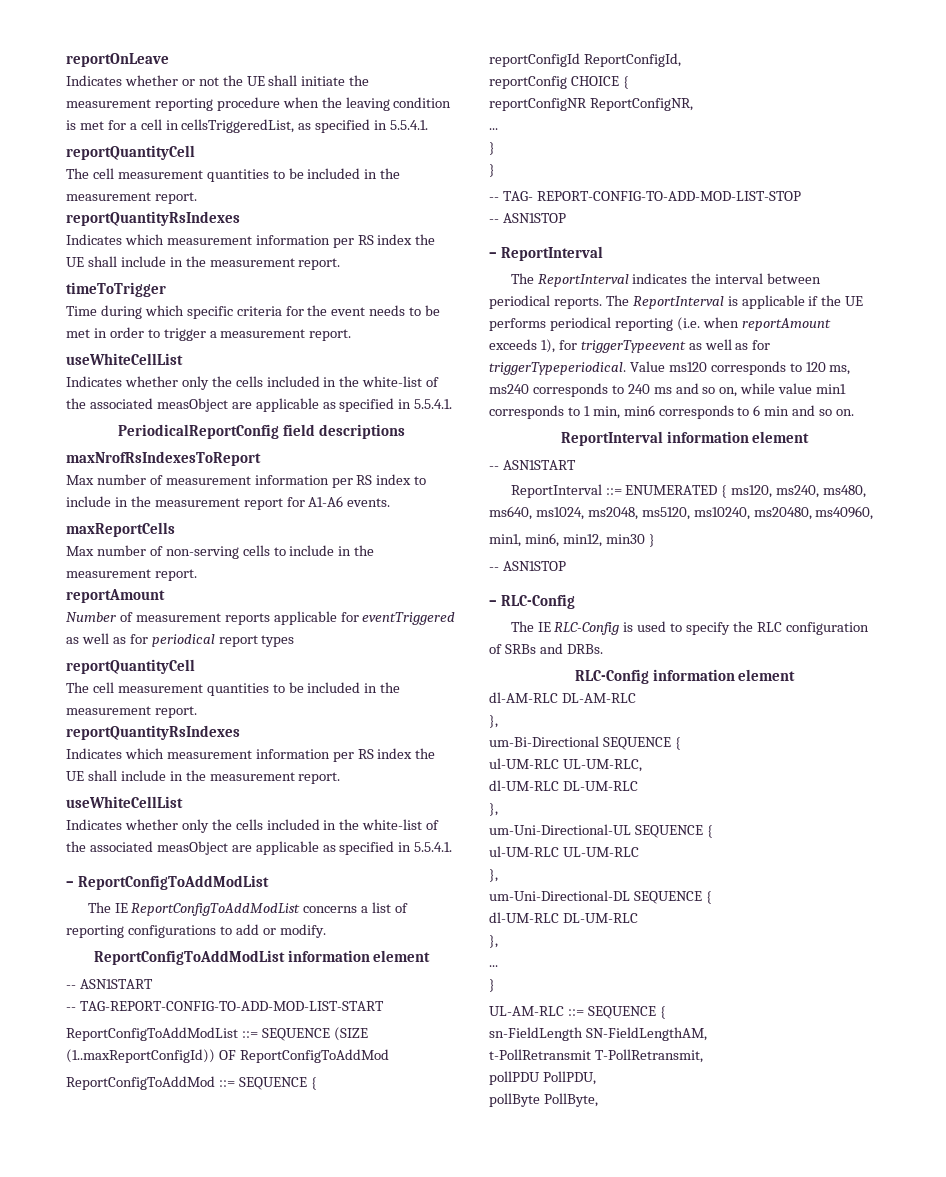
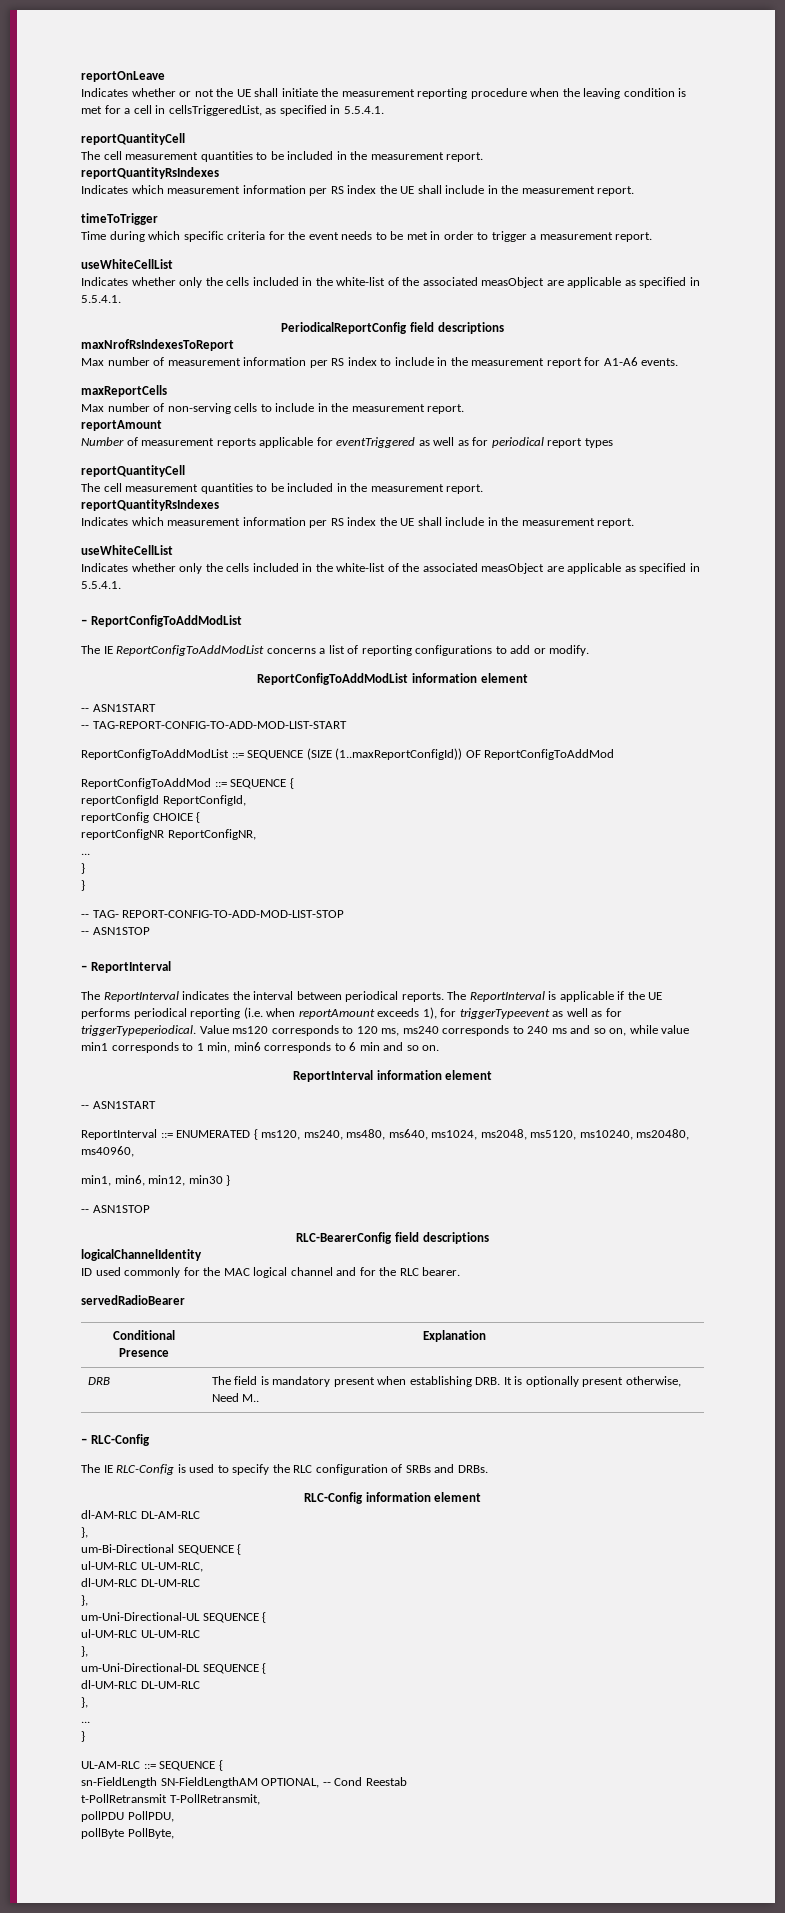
(566, 566) none -> [296,1232,489,1244] [81,1249,202,1261] [81,1267,461,1278] [81,1295,185,1305] [112,1330,175,1340] [118,1348,169,1357] [423,1330,486,1342] [87,1377,110,1385] [211,1376,681,1387] [211,1393,260,1402] // RLC-BearerConfig field descriptions // logicalChannelIdentity // ID used commonly for the MAC logical channel and for the RLC bearer. // servedRadioBearer // Conditional Presence | Explanation // DRB | The field is mandatory present when establishing DRB. It is optionally present otherwise, Need M..
[585,1027,707,1041] SN-FieldLengthAM, -> [160,1777,407,1788] SN-FieldLengthAM OPTIONAL, -- Cond Reestab

